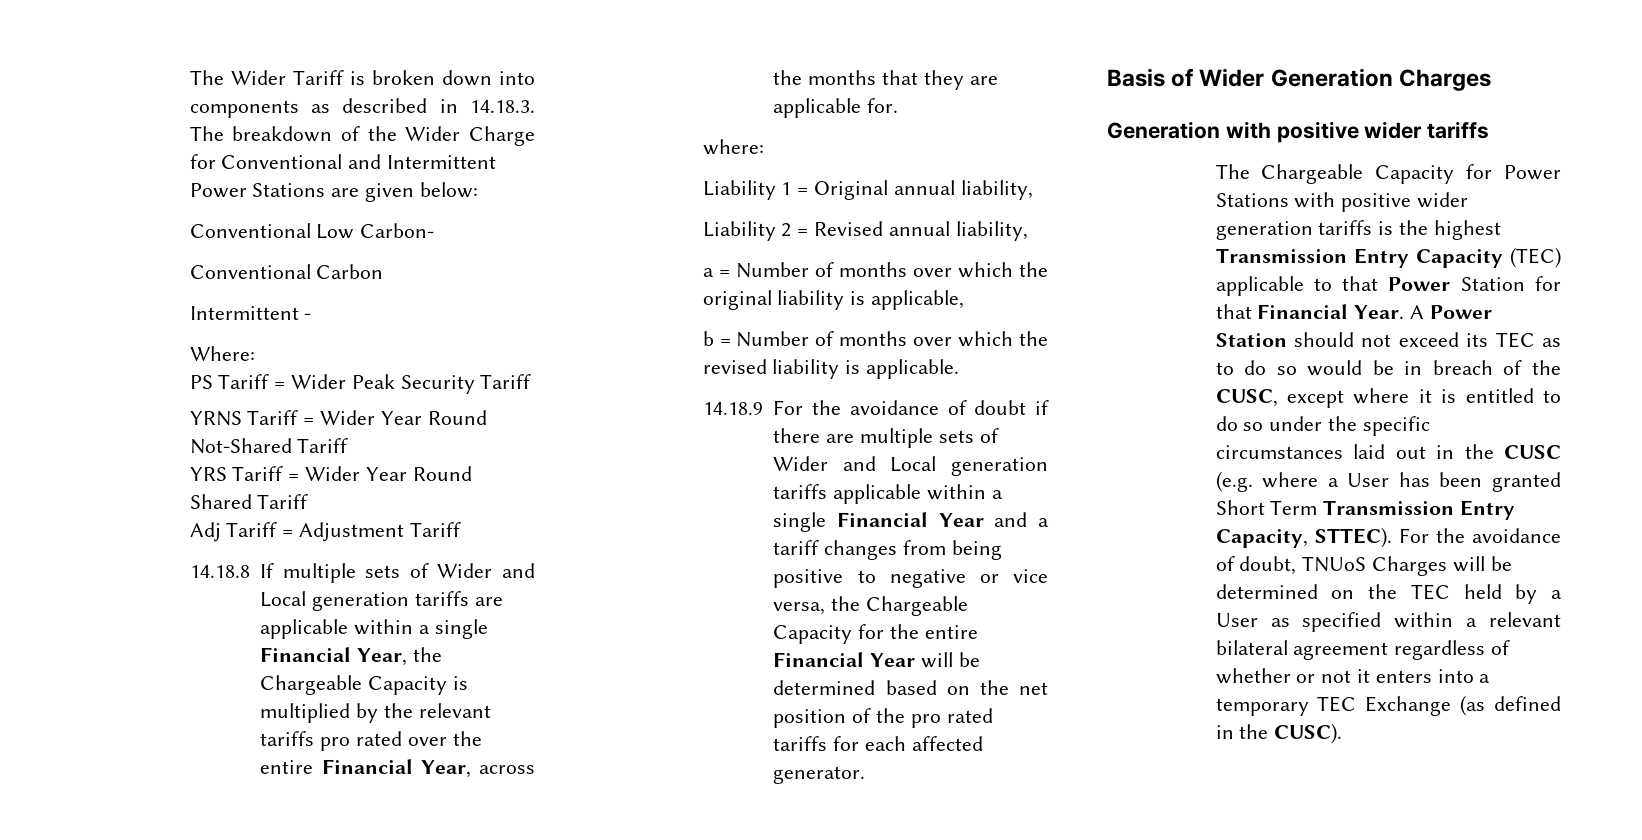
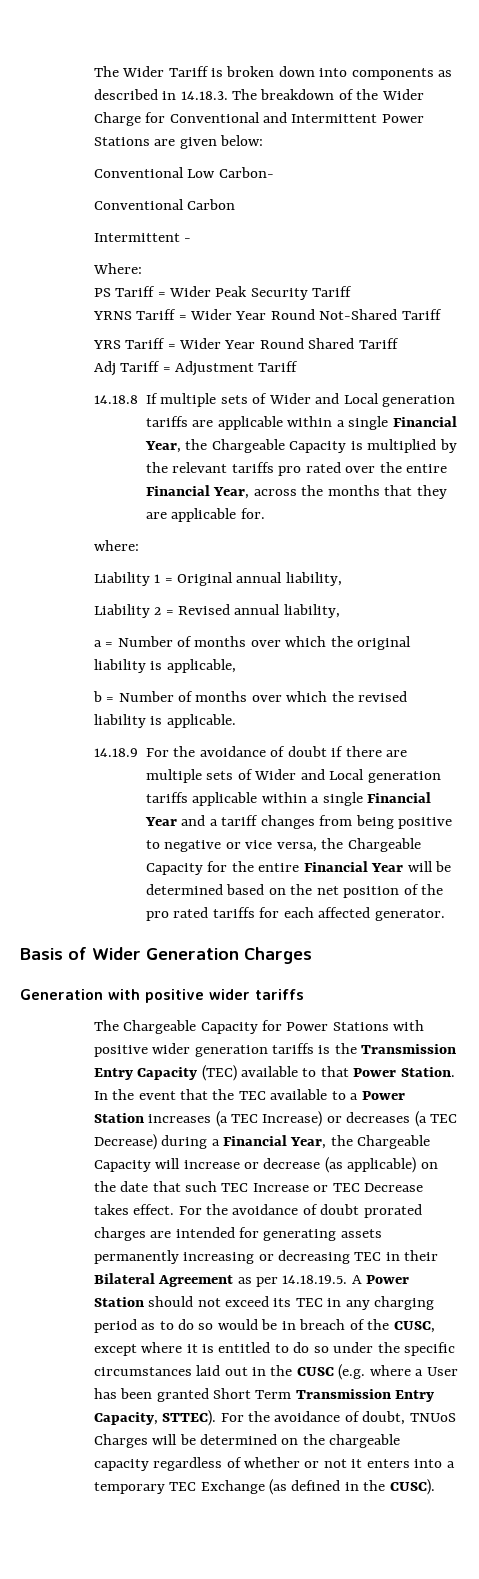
[1433,220,1501,240] highest -> (357, 1048) none
[1215,276,1304,296] applicable -> [241,1066,299,1077] available
[1460,276,1561,291] [1215,304,1405,319] Station for that Financial Year. -> [400,1067,455,1077] [93,1089,405,1100] [93,1111,458,1127] [93,1134,431,1150] [93,1157,438,1173] [93,1181,424,1192] [93,1204,422,1218] [93,1227,382,1241] [93,1250,439,1264] [93,1273,348,1287] Station. In the event that the TEC available to a Power Station increases (a TEC Increase) or decreases (a TEC Decrease) during a Financial Year, the Chargeable Capacity will increase or decrease (as applicable) on the date that such TEC Increase or TEC Decrease takes effect. For the avoidance of doubt prorated charges are intended for generating assets permanently increasing or decreasing TEC in their Bilateral Agreement as per 14.18.19.5.
(1535, 340) none -> [327,1296,435,1310] [93,1319,137,1333] in any charging period
[1410,584,1562,604] [1215,612,1561,632] [1215,640,1389,660] TEC held by a User as specified within a relevant bilateral agreement -> [329,1434,401,1448] [93,1459,149,1471] chargeable capacity

